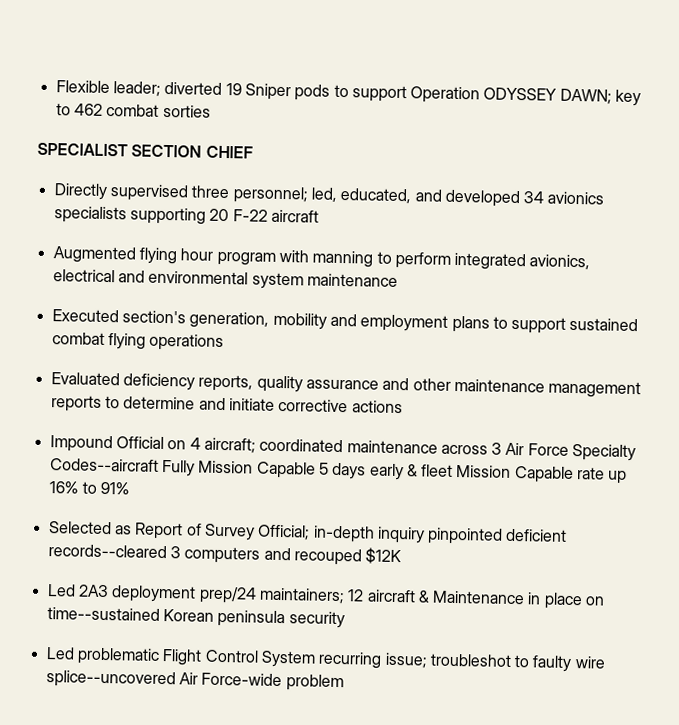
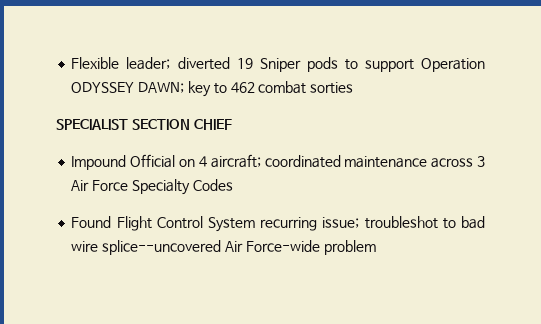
[53,183,605,208] [53,206,319,225] [52,246,591,271] [52,269,398,290] [51,309,639,334] [51,332,225,352] [50,372,642,399] [50,395,403,414] // Directly supervised three personnel; led, educated, and developed 34 avionics specialists supporting 20 F-22 aircraft // Augmented flying hour program with manning to perform integrated avionics, electrical and environmental system maintenance // Executed section's generation, mobility and employment plans to support sustained combat flying operations // Evaluated deficiency reports, quality assurance and other maintenance management reports to determine and initiate corrective actions -> (232, 124) none
[49,458,628,484] [48,481,131,495] [48,521,568,545] [47,544,402,566] [46,584,606,610] [46,607,345,629] [45,647,160,665] Codes--aircraft Fully Mission Capable 5 days early & fleet Mission Capable rate up 16% to 91% // Selected as Report of Survey Official; in-depth inquiry pinpointed deficient records--cleared 3 computers and recouped $12K // Led 2A3 deployment prep/24 maintainers; 12 aircraft & Maintenance in place on time--sustained Korean peninsula security // Led problematic -> [192,179,233,191] [71,216,112,228] Codes // Found
[532,655,573,673] faulty -> [460,216,485,229] bad

